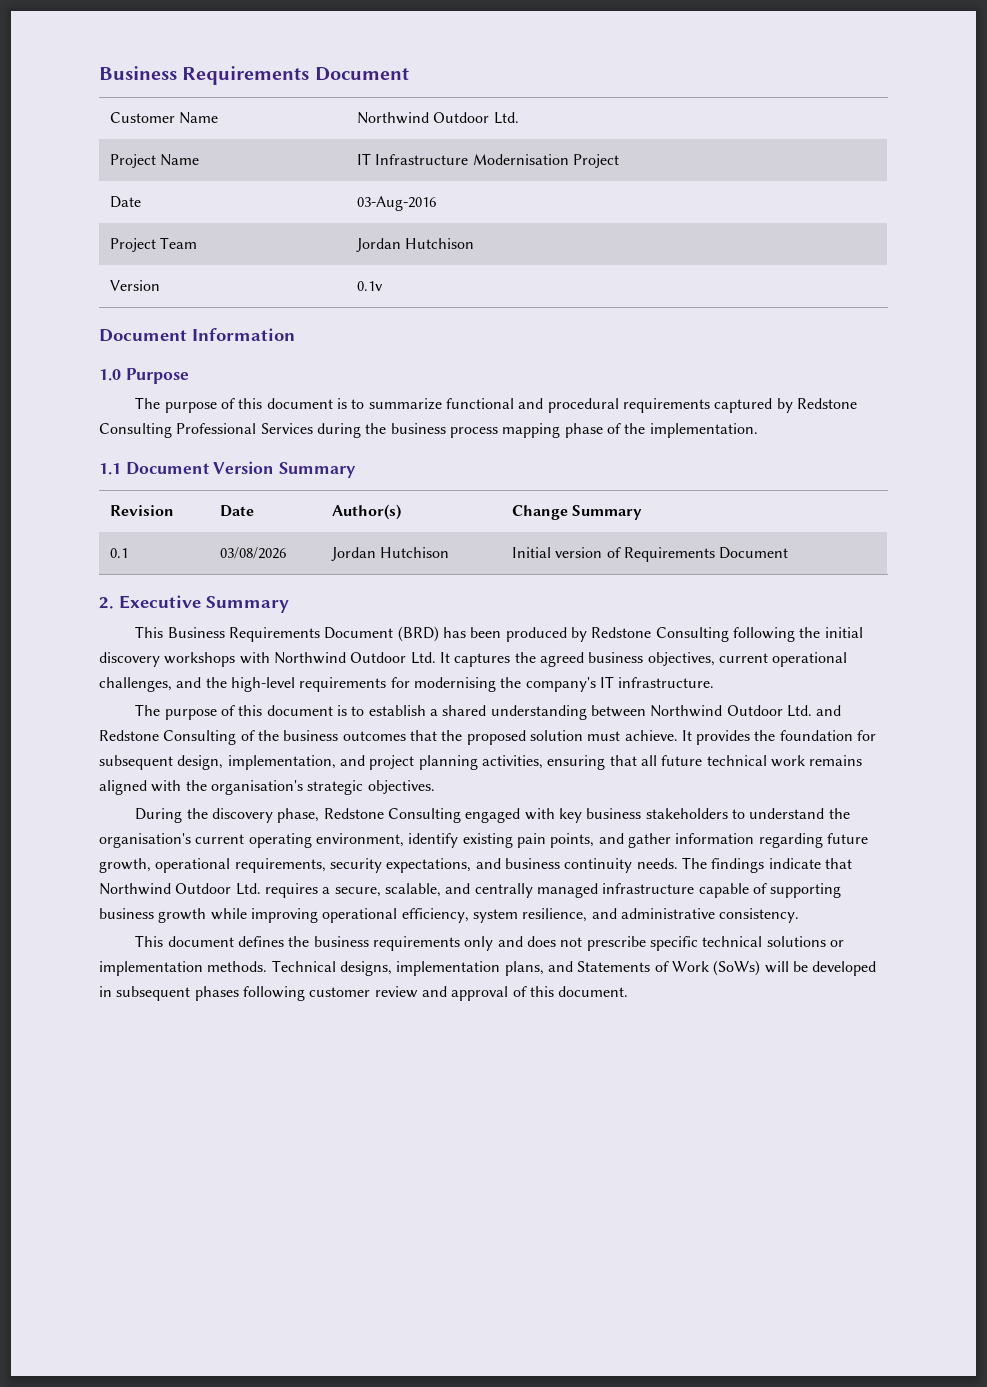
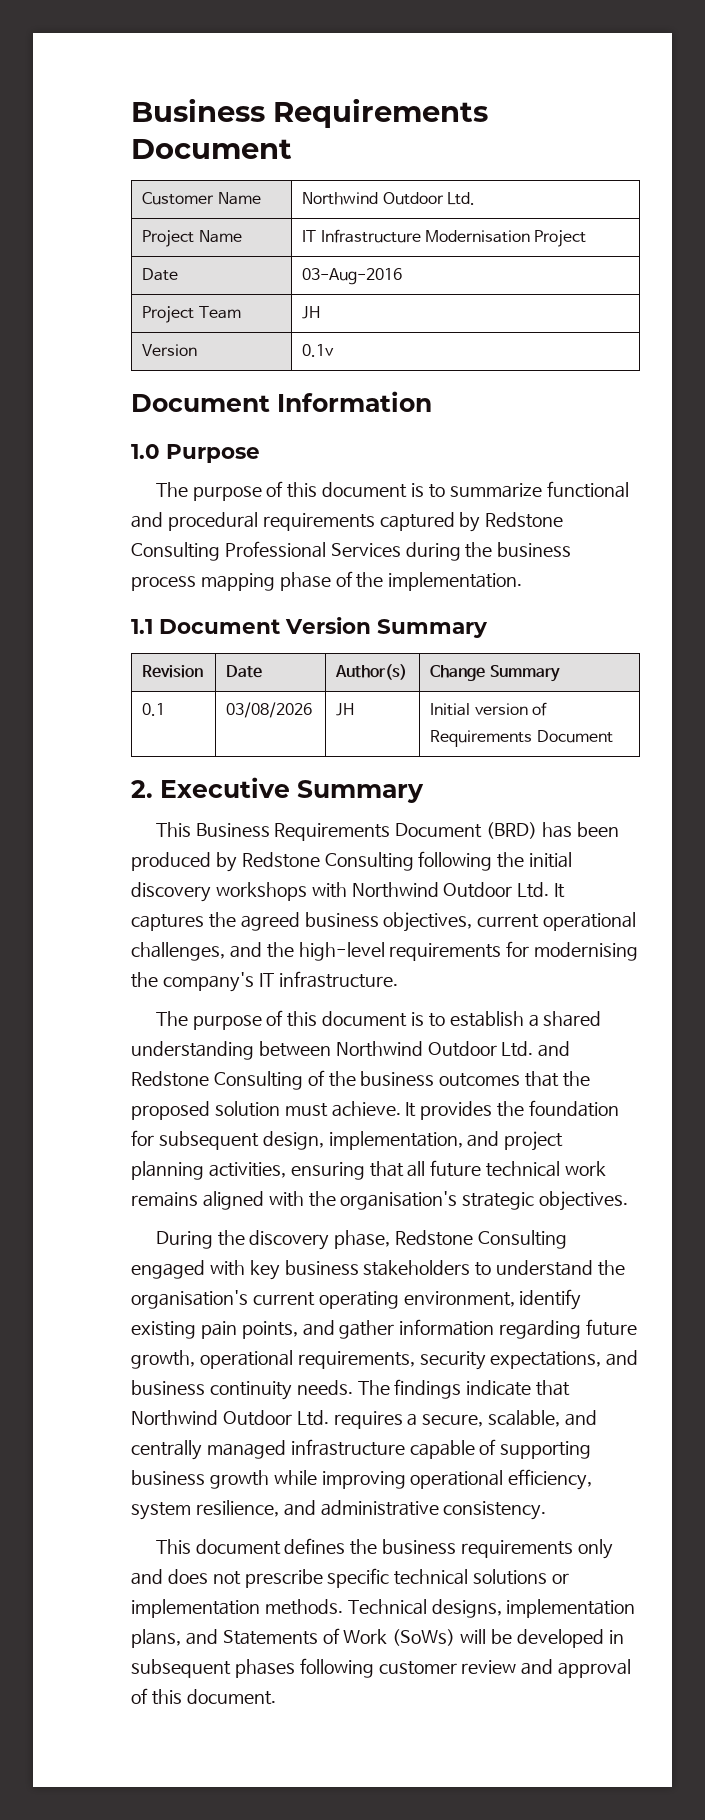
[355,238,475,252] Jordan Hutchison -> [302,306,321,319] JH
[330,547,450,561] Jordan Hutchison -> [336,703,355,716] JH

